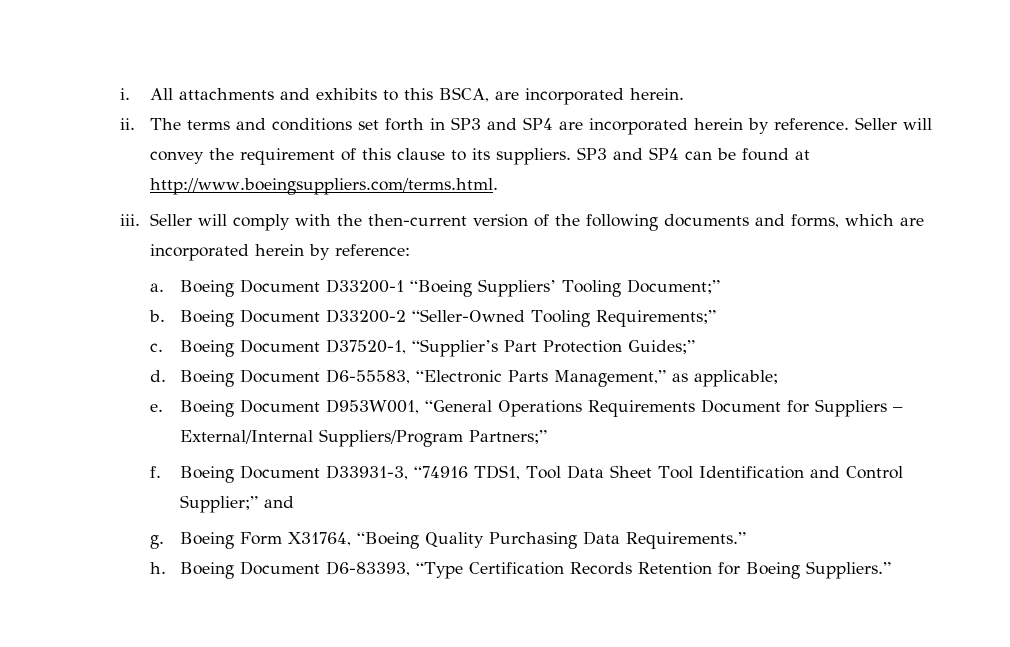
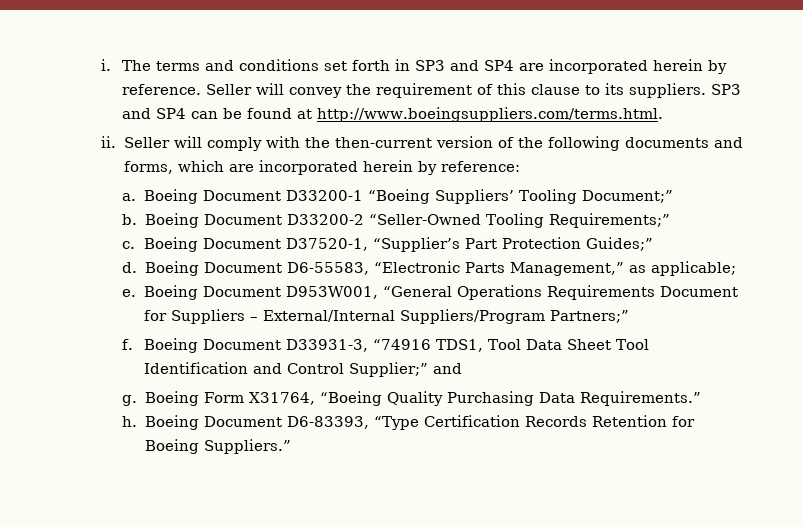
[149,87,684,105] [119,118,135,130] All attachments and exhibits to this BSCA, are incorporated herein. // ii. -> (112, 65) none
[119,214,140,226] iii. -> [101,136,117,148] ii.

